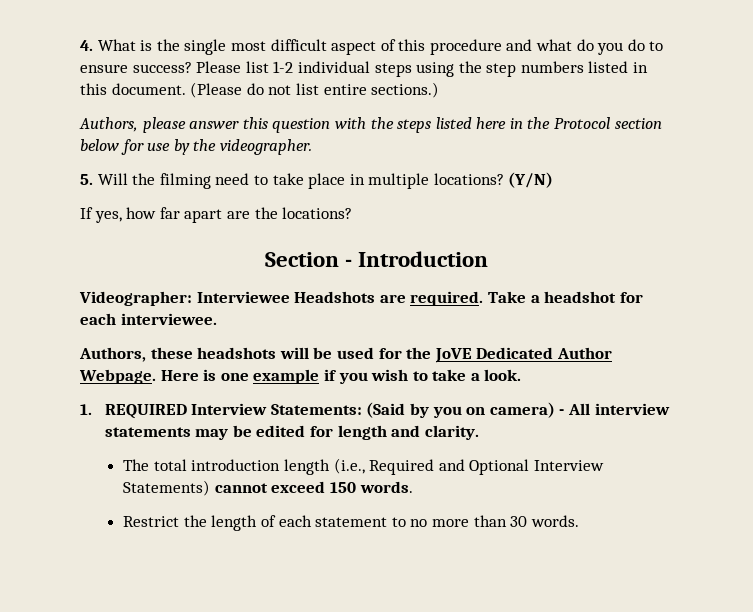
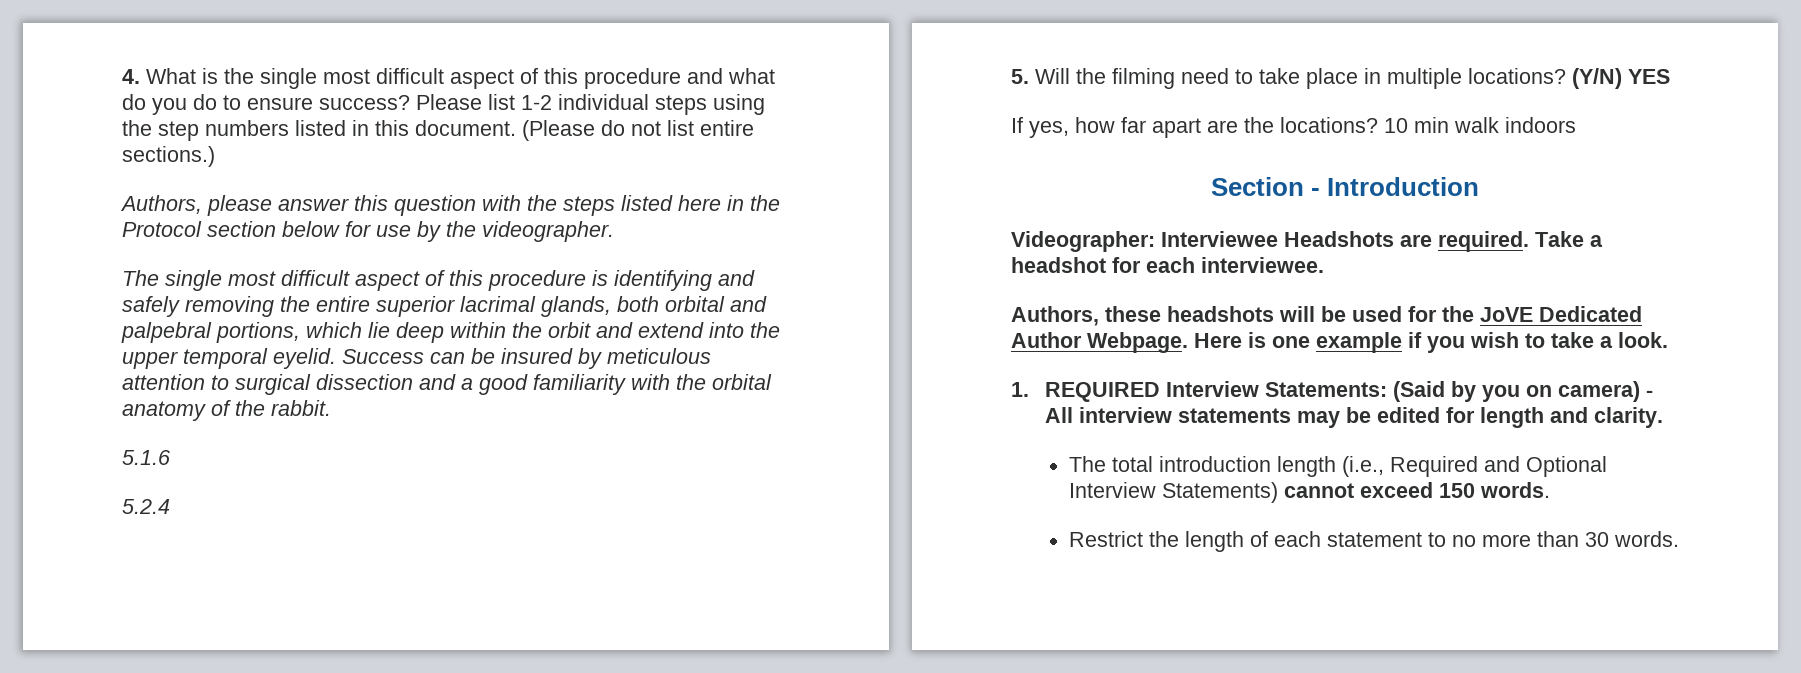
(312, 147) none -> [122,270,755,291] [122,296,767,317] [121,322,780,343] [122,348,711,369] [122,374,772,395] [122,400,331,421] [122,450,170,465] [122,499,170,514] // The single most difficult aspect of this procedure is identifying and safely removing the entire superior lacrimal glands, both orbital and palpebral portions, which lie deep within the orbit and extend into the upper temporal eyelid. Success can be insured by meticulous attention to surgical dissection and a good familiarity with the orbital anatomy of the rabbit. // 5.1.6 // 5.2.4
(554, 180) none -> [1628,69,1670,84] YES
(353, 213) none -> [1384,117,1576,133] 10 min walk indoors

